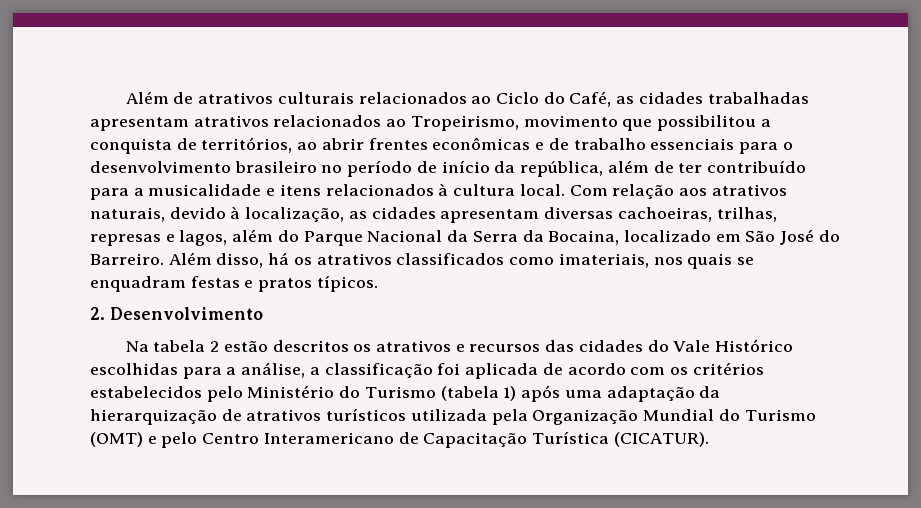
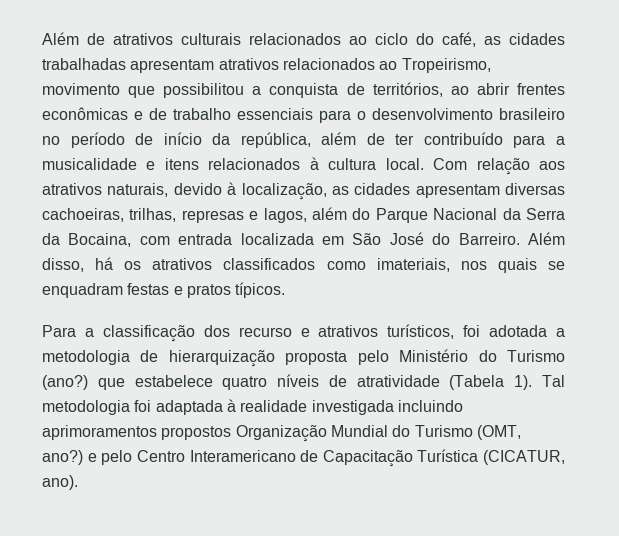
[495,91,612,107] Ciclo do Café, -> [375,32,476,47] ciclo do café,
[623,230,711,242] localizado -> [139,233,314,245] com entrada localizada
[90,307,263,320] [125,339,794,352] [90,362,764,379] [90,385,721,402] [90,408,528,425] 2. Desenvolvimento // Na tabela 2 estão descritos os atrativos e recursos das cidades do Vale Histórico escolhidas para a análise, a classificação foi aplicada de acordo com os critérios estabelecidos pelo Ministério do Turismo (tabela 1) após uma adaptação da hierarquização de atrativos turísticos utilizada pela -> [42,324,565,342] [42,349,565,367] [42,374,565,390] [42,399,463,415] [42,425,232,440] Para a classificação dos recurso e atrativos turísticos, foi adotada a metodologia de hierarquização proposta pelo Ministério do Turismo (ano?) que estabelece quatro níveis de atratividade (Tabela 1). Tal metodologia foi adaptada à realidade investigada incluindo aprimoramentos propostos
[90,432,143,447] (OMT) -> [476,425,521,440] [42,450,83,465] (OMT, ano?)
[613,432,709,447] (CICATUR). -> [483,450,565,465] [42,475,78,490] (CICATUR, ano).

